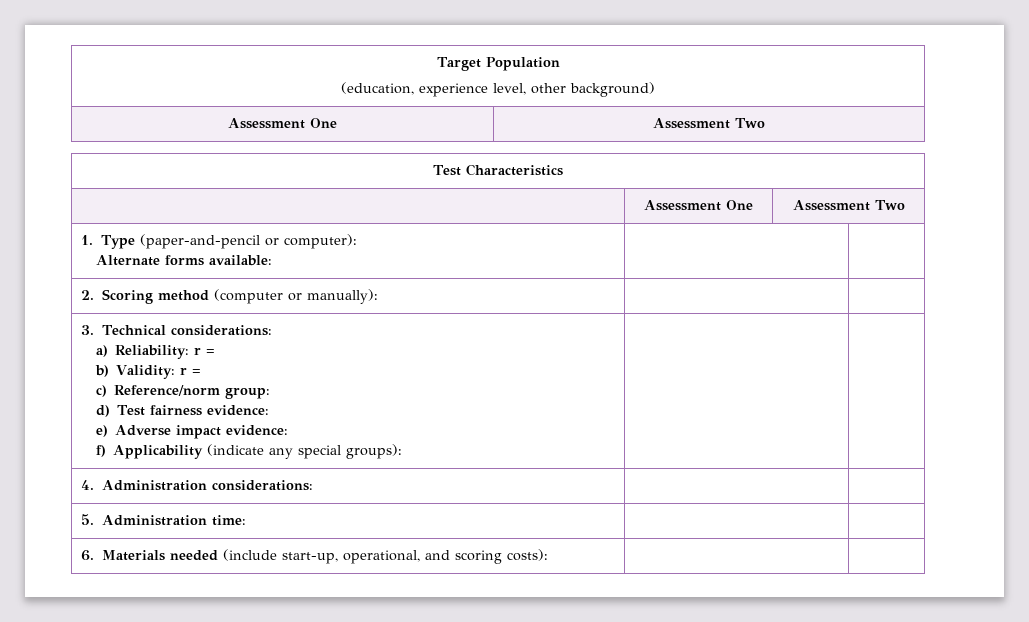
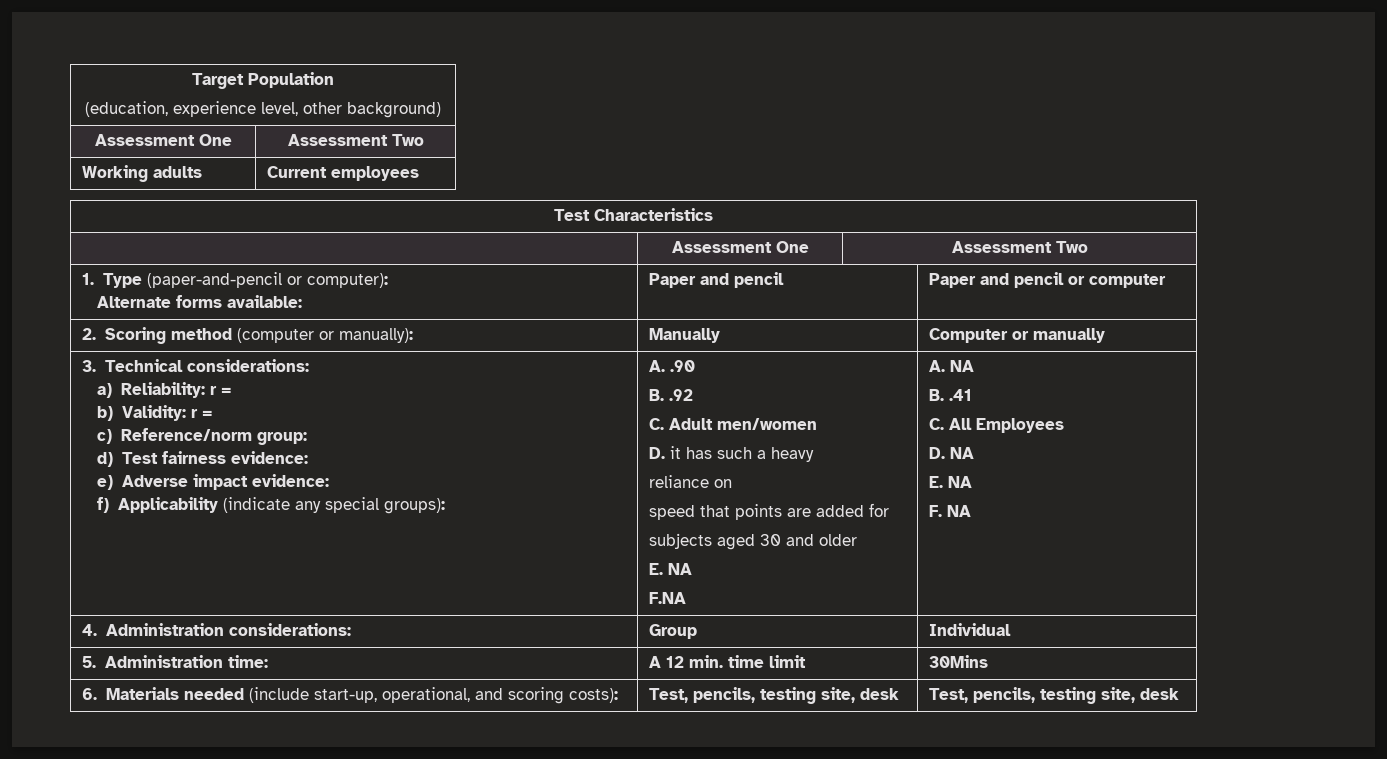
(766, 123) none -> [82,165,203,182] [267,166,420,181] // Working adults | Current employees
(272, 260) | -> [649,272,785,288] [929,272,1167,288] Paper and pencil | Paper and pencil or computer
(378, 296) | -> [649,328,721,343] [929,328,1106,343] Manually | Computer or manually
(402, 451) | -> [649,360,696,372] [649,389,694,401] [649,418,818,430] [649,446,815,462] [649,475,733,488] [649,503,890,520] [649,533,858,550] [649,563,693,575] [649,592,687,604] [929,360,975,372] [929,389,973,401] [929,418,1065,433] [929,447,975,459] [929,476,973,488] [929,505,972,517] A. .90 // B. .92 // C. Adult men/women // D. it has such a heavy // reliance on // speed that points are added for // subjects aged 30 and older // E. NA // F.NA | A. NA // B. .41 // C. All Employees // D. NA // E. NA // F. NA
(313, 485) | -> [649,624,698,639] [929,623,1012,636] Group | Individual
(246, 520) | -> [649,655,807,668] [929,655,989,668] A 12 min. time limit | 30Mins
(548, 555) | -> [649,687,900,704] [929,687,1180,704] Test, pencils, testing site, desk | Test, pencils, testing site, desk

